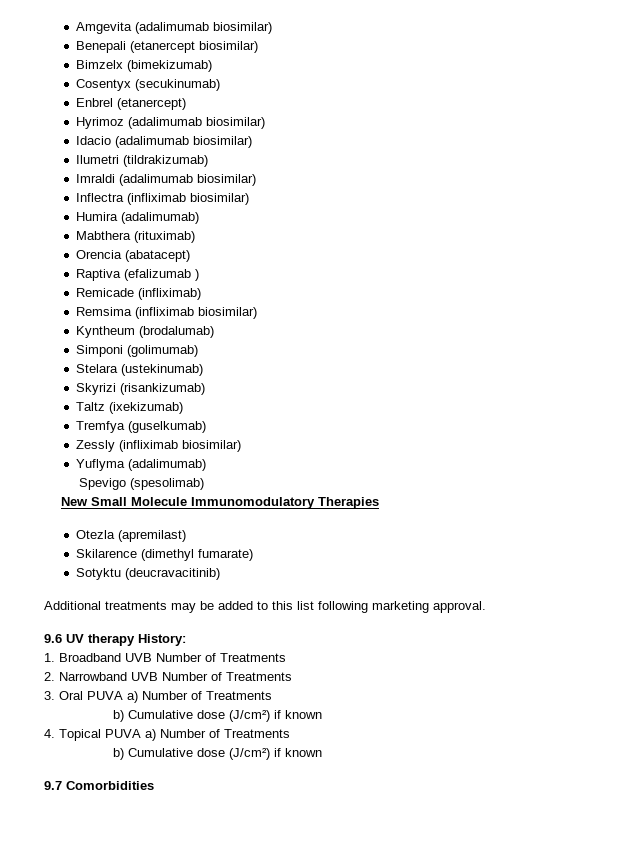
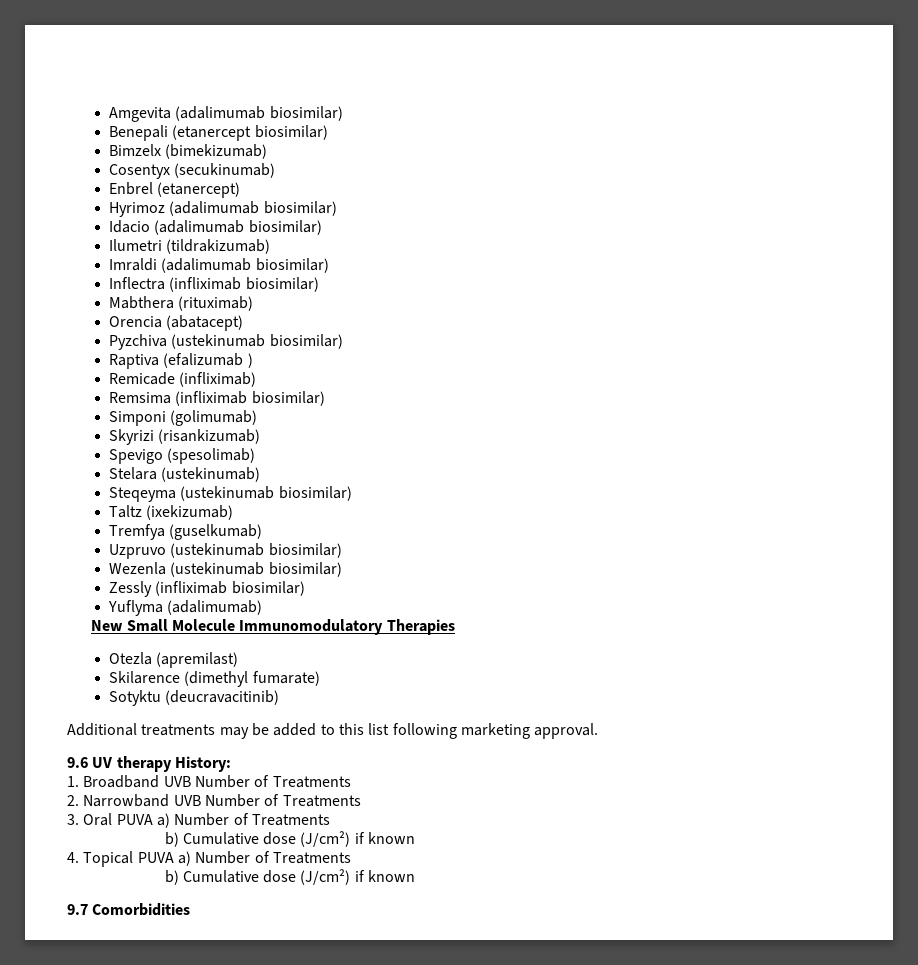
[75,212,199,224] // Humira (adalimumab) -> (319, 284) none
(190, 256) none -> [108,334,343,350] // Pyzchiva (ustekinumab biosimilar)
[75,326,214,338] // Kyntheum (brodalumab) -> (325, 398) none
(198, 351) none -> [108,429,261,445] [108,448,256,464] // Skyrizi (risankizumab) // Spevigo (spesolimab)
[75,383,205,395] Skyrizi (risankizumab) -> [108,486,352,502] Steqeyma (ustekinumab biosimilar)
(206, 427) none -> [108,543,342,559] [108,562,342,577] // Uzpruvo (ustekinumab biosimilar) // Wezenla (ustekinumab biosimilar)
[78,478,204,490] // Spevigo (spesolimab) -> (263, 607) none

